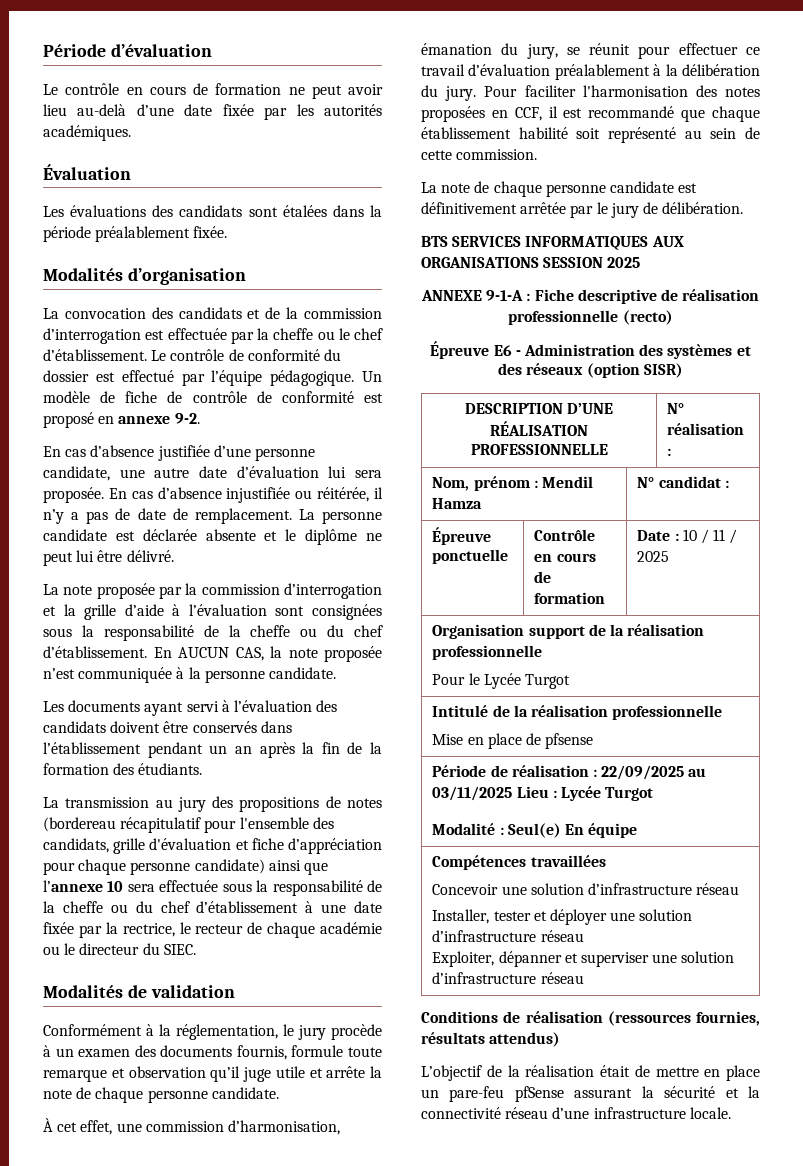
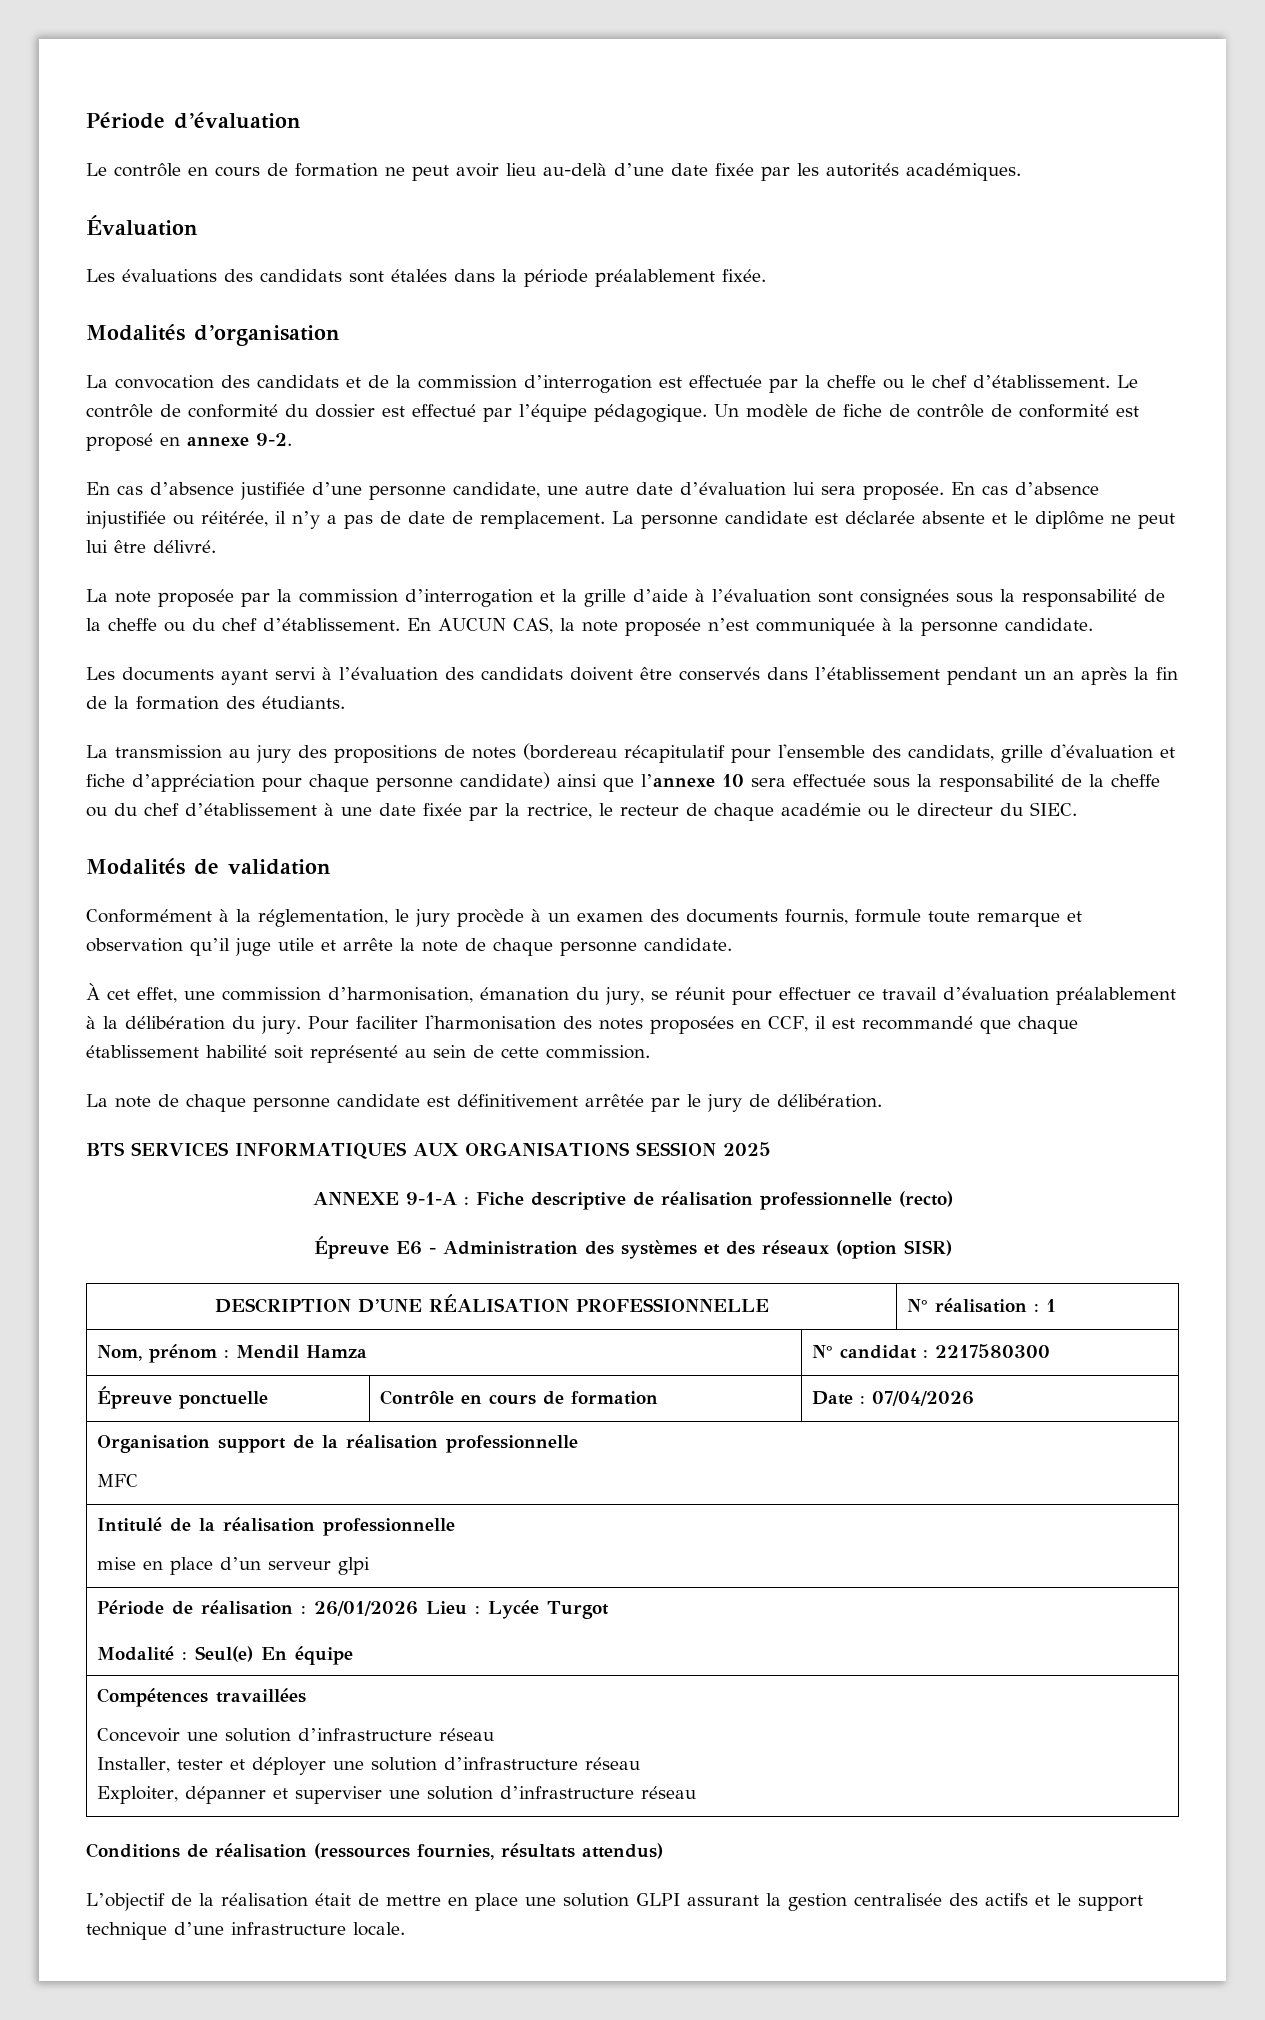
(672, 452) none -> [1045,1299,1056,1312] 1
(729, 484) none -> [934,1344,1050,1358] 2217580300
[682,529,738,544] [637,551,670,562] 10 / 11 / 2025 -> [871,1391,974,1406] 07/04/2026
[432,673,570,689] Pour le Lycée Turgot -> [96,1474,138,1487] MFC
[432,733,594,749] Mise en place de pfsense -> [96,1557,370,1575] mise en place d’un serveur glpi
[601,765,707,780] [432,786,513,801] 22/09/2025 au 03/11/2025 -> [313,1601,418,1616] 26/01/2026
[421,1086,760,1102] [421,1107,549,1119] un pare-feu pfSense assurant la sécurité et la connectivité réseau -> [525,1893,1143,1911] [86,1922,167,1940] une solution GLPI assurant la gestion centralisée des actifs et le support technique

